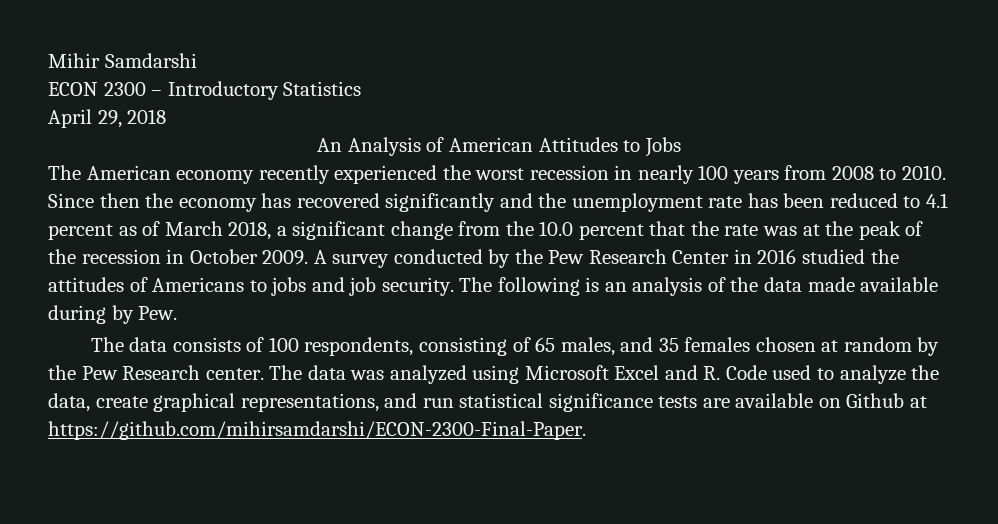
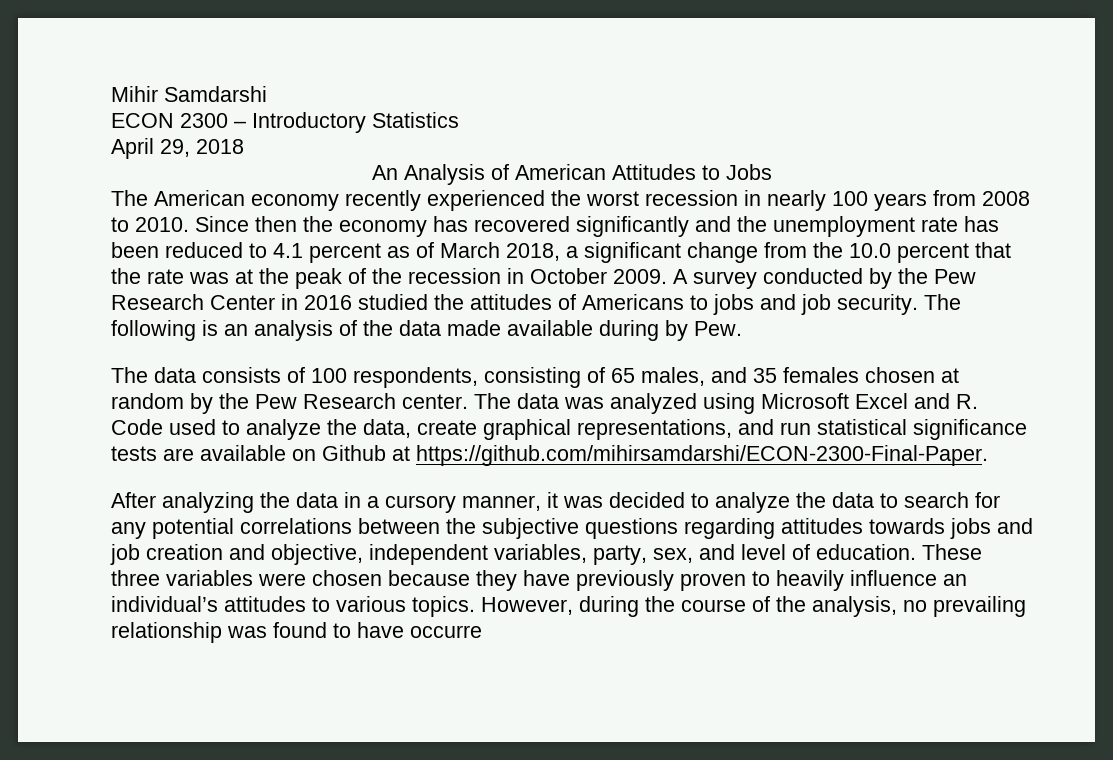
(586, 430) none -> [111,492,1000,513] [111,518,1033,539] [110,544,982,565] [111,570,967,591] [111,596,1026,617] [111,622,482,643] // After analyzing the data in a cursory manner, it was decided to analyze the data to search for any potential correlations between the subjective questions regarding attitudes towards jobs and job creation and objective, independent variables, party, sex, and level of education. These three variables were chosen because they have previously proven to heavily influence an individual’s attitudes to various topics. However, during the course of the analysis, no prevailing relationship was found to have occurre

